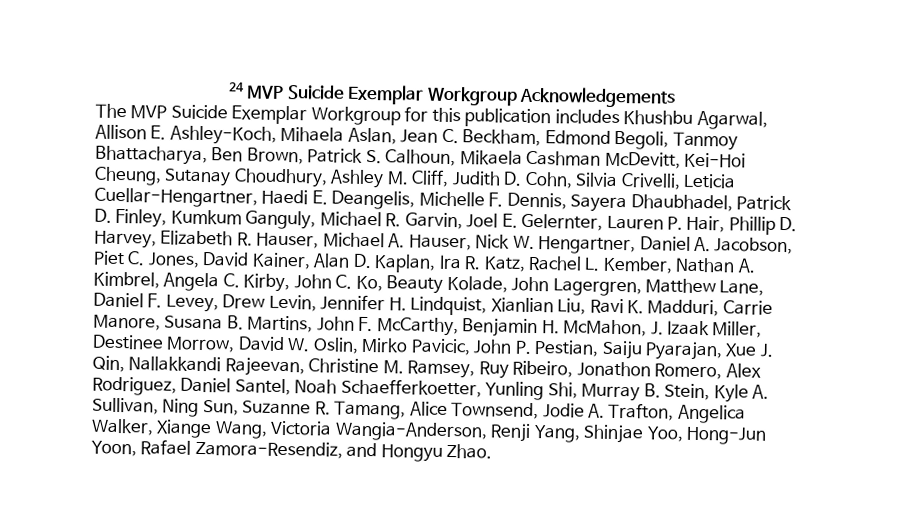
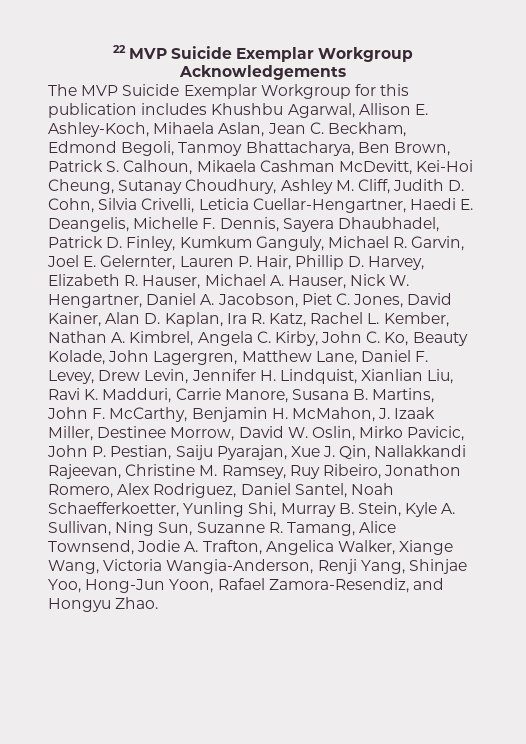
[227,82,245,93] 24 -> [112,45,126,53] 22

